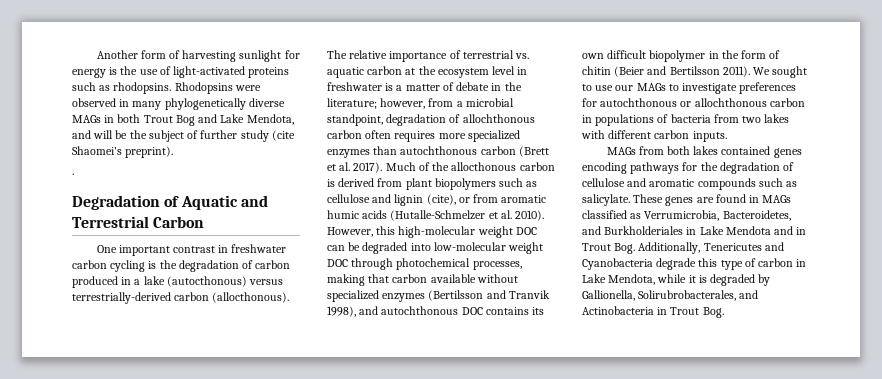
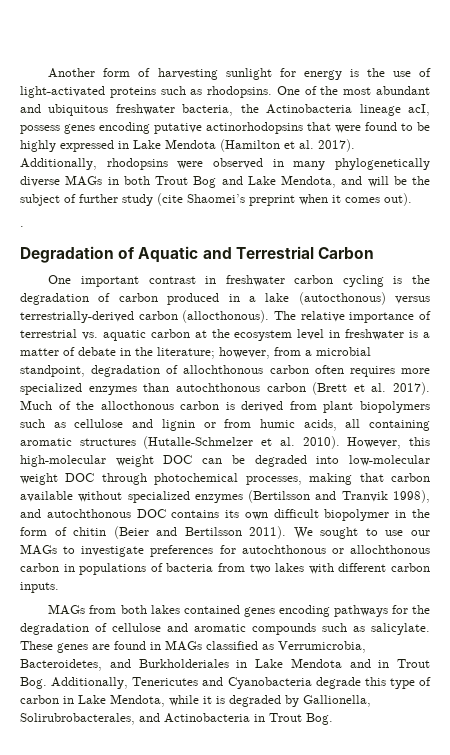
[174,82,233,94] Rhodopsins -> [276,86,430,95] [20,104,430,116] [20,122,430,134] [20,139,355,152] [20,158,168,170] One of the most abundant and ubiquitous freshwater bacteria, the Actinobacteria lineage acI, possess genes encoding putative actinorhodopsins that were found to be highly expressed in Lake Mendota (Hamilton et al. 2017). Additionally, rhodopsins
[125,146,174,158] preprint). -> [249,193,412,206] preprint when it comes out).
[426,194,456,205] (cite), -> (195, 425) none
[501,195,547,203] [327,210,388,219] aromatic humic acids -> [259,419,430,431] [20,438,136,446] humic acids, all containing aromatic structures

